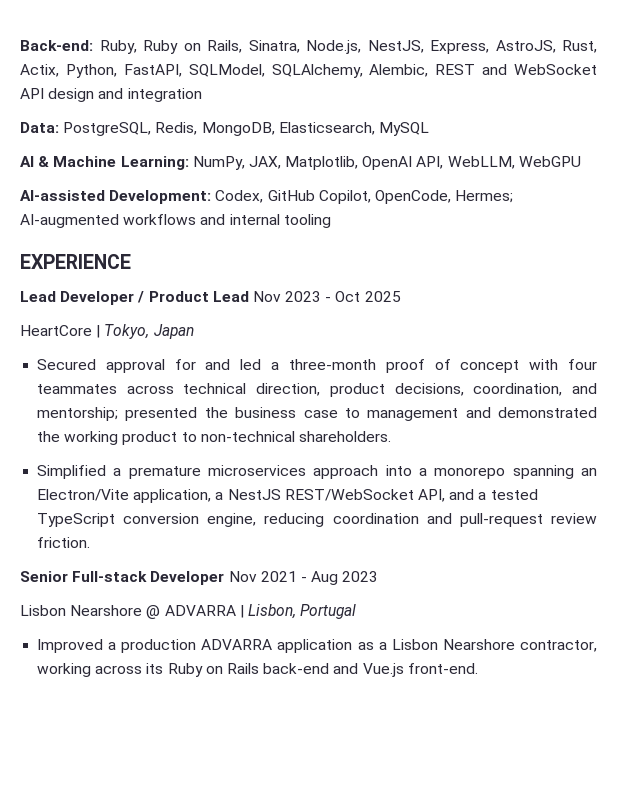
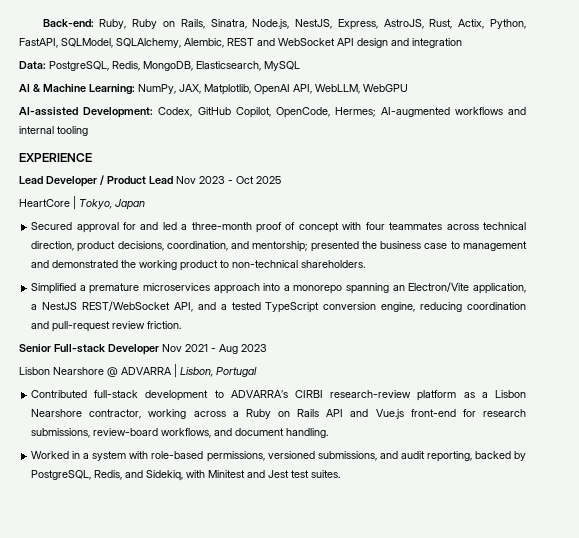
[37,639,353,653] Improved a production ADVARRA application -> [31,390,457,401] Contributed full-stack development to ADVARRA’s CIRBI research-review platform
[146,663,164,674] its -> [232,411,239,417] a
[263,663,330,674] back-end -> [326,409,344,417] API
[407,663,478,674] front-end. -> [410,409,526,417] [31,428,329,438] [31,451,526,462] [31,470,341,481] front-end for research submissions, review-board workflows, and document handling. // Worked in a system with role-based permissions, versioned submissions, and audit reporting, backed by PostgreSQL, Redis, and Sidekiq, with Minitest and Jest test suites.

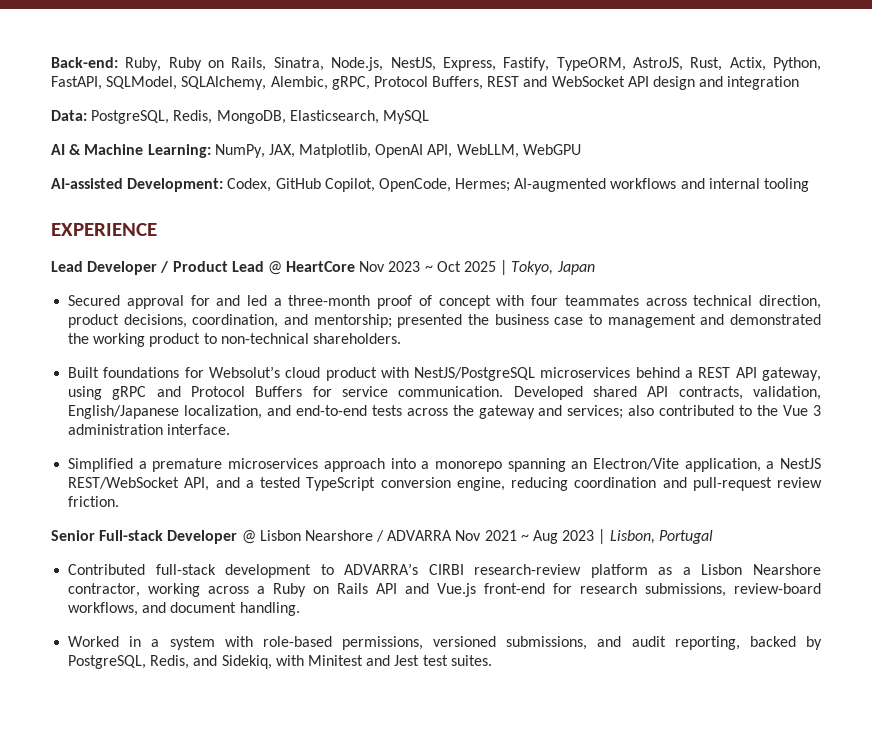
(378, 24) none -> [503,57,626,71] Fastify, TypeORM,
(224, 43) none -> [331,76,484,90] gRPC, Protocol Buffers,
(173, 180) none -> [267,261,356,275] @ HeartCore
[228,180,233,184] - -> [424,265,433,272] ~
[19,199,70,207] // HeartCore -> (497, 266) none
(366, 264) none -> [68,366,822,381] [68,386,821,400] [68,405,821,419] [68,424,231,435] // Built foundations for Websolut’s cloud product with NestJS/PostgreSQL microservices behind a REST API gateway, using gRPC and Protocol Buffers for service communication. Developed shared API contracts, validation, English/Japanese localization, and end-to-end tests across the gateway and services; also contributed to the Vue 3 administration interface.
(159, 349) none -> [241,530,453,544] @ Lisbon Nearshore / ADVARRA
[211,348,216,352] - -> [520,534,529,541] ~
[19,367,172,377] // Lisbon Nearshore @ ADVARRA -> (595, 535) none

